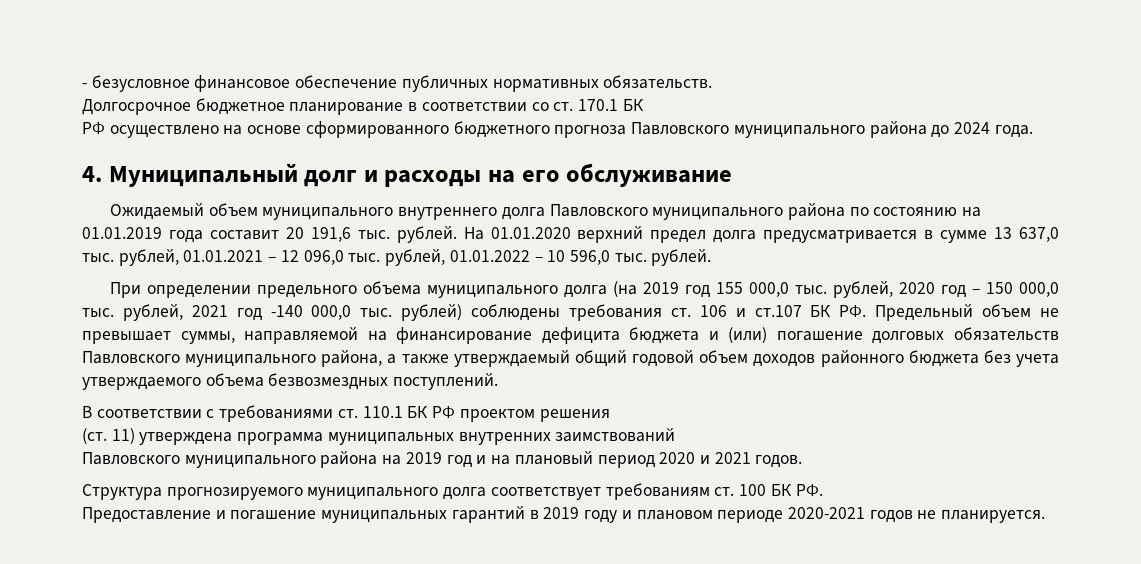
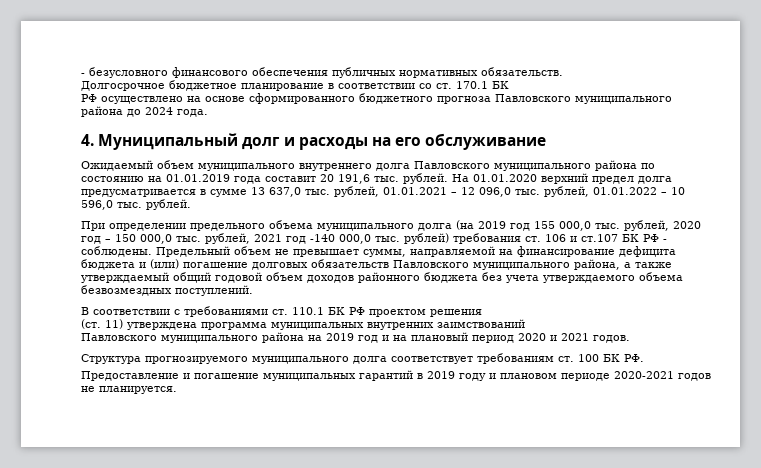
[82,75,398,92] - безусловное финансовое обеспечение -> [81,67,328,78] - безусловного финансового обеспечения
[471,304,561,321] соблюдены -> (449, 238) none
[839,305,867,317] РФ. -> [643,234,667,242] [81,246,152,257] РФ - соблюдены.

